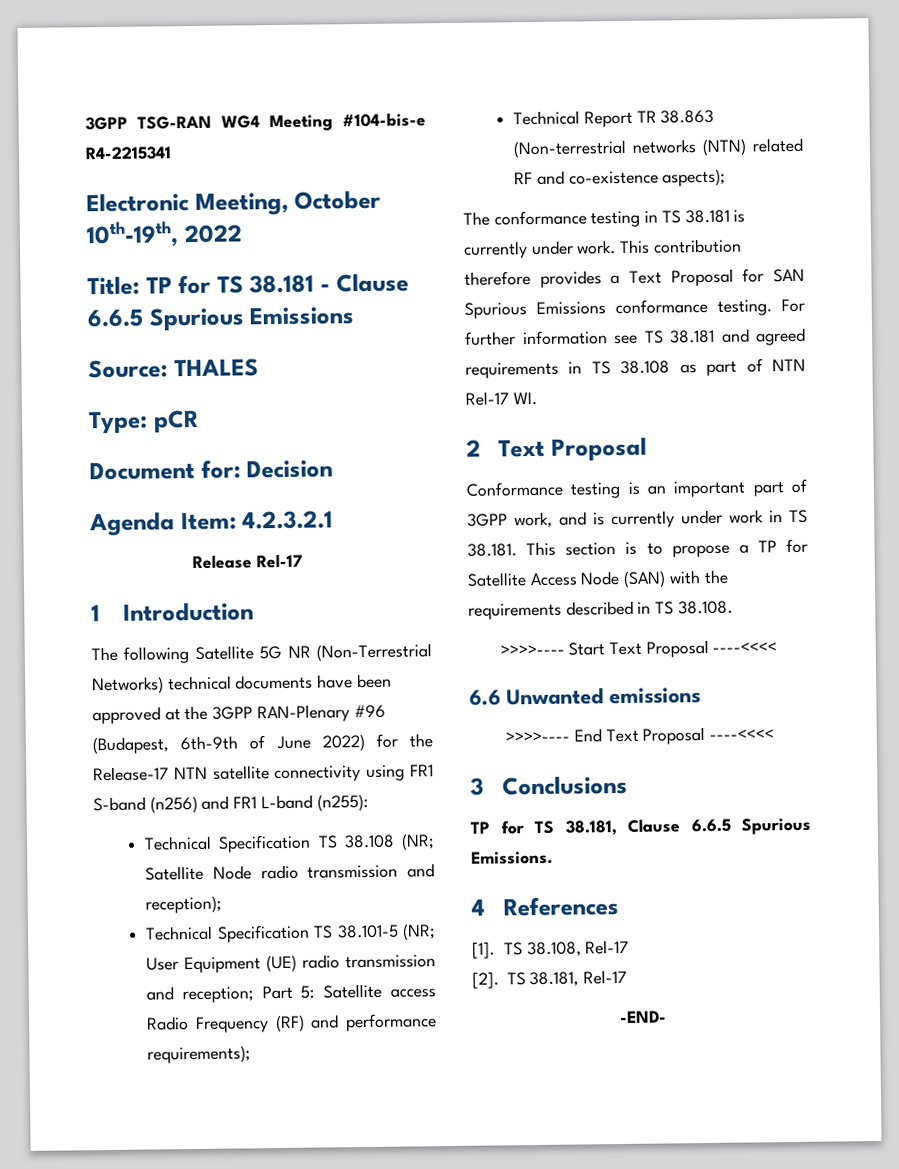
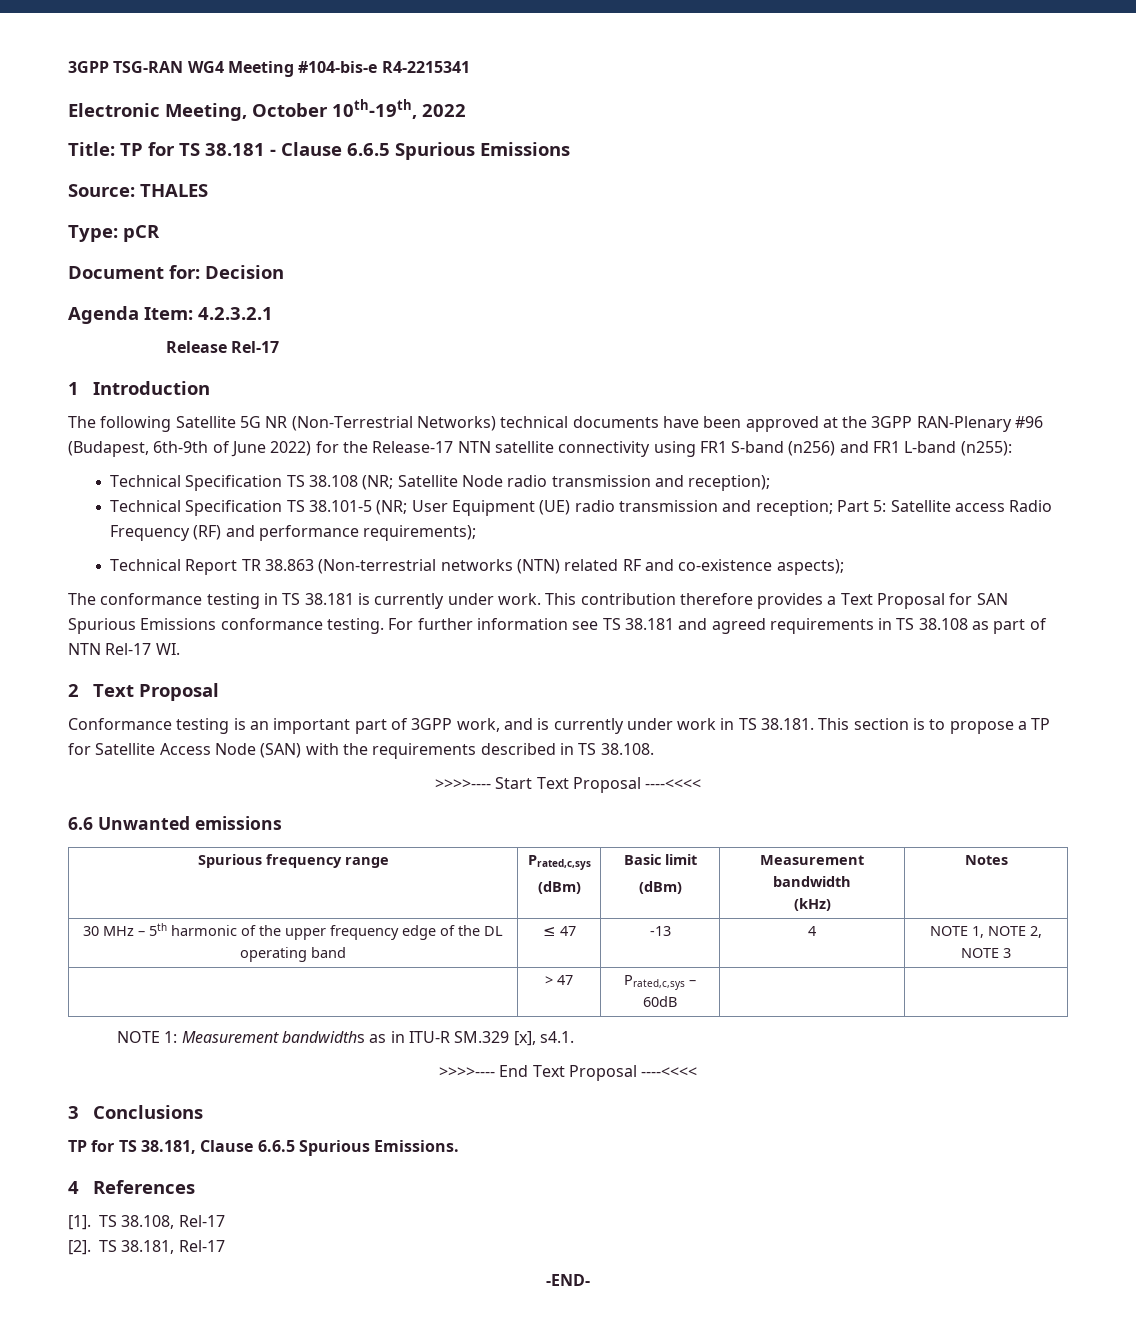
(701, 696) none -> [197,854,389,868] [527,855,591,870] [537,881,581,894] [623,854,697,865] [638,881,682,894] [760,855,864,865] [773,876,851,887] [793,898,831,911] [964,855,1008,865] [83,923,504,940] [240,947,346,962] [542,926,576,936] [649,926,671,936] [808,926,816,936] [930,926,1042,938] [961,948,1011,958] [545,975,573,985] [624,975,696,990] [643,996,677,1007] [117,1031,574,1046] // Spurious frequency range | Prated,c,sys // (dBm) | Basic limit // (dBm) | Measurement bandwidth // (kHz) | Notes // 30 MHz – 5th harmonic of the upper frequency edge of the DL operating band | ≤ 47 | -13 | 4 | NOTE 1, NOTE 2, NOTE 3 // | > 47 | Prated,c,sys – 60dB | | // NOTE 1: Measurement bandwidths as in ITU-R SM.329 [x], s4.1.

